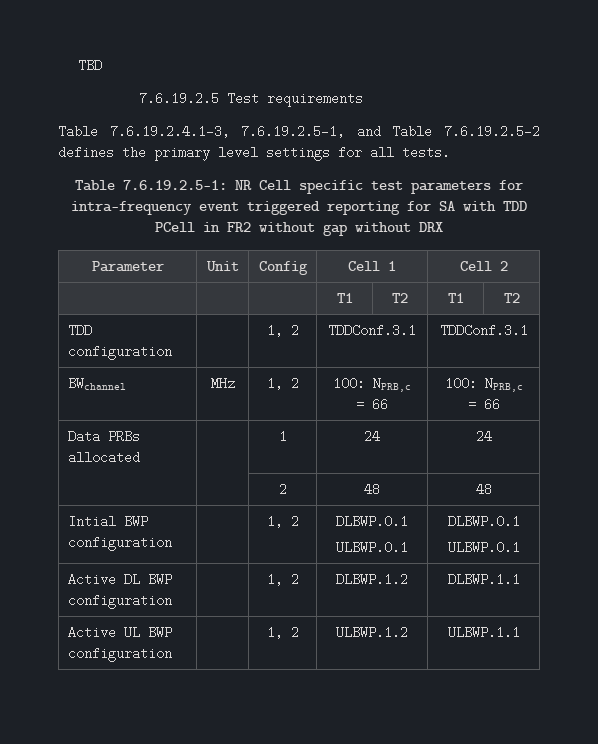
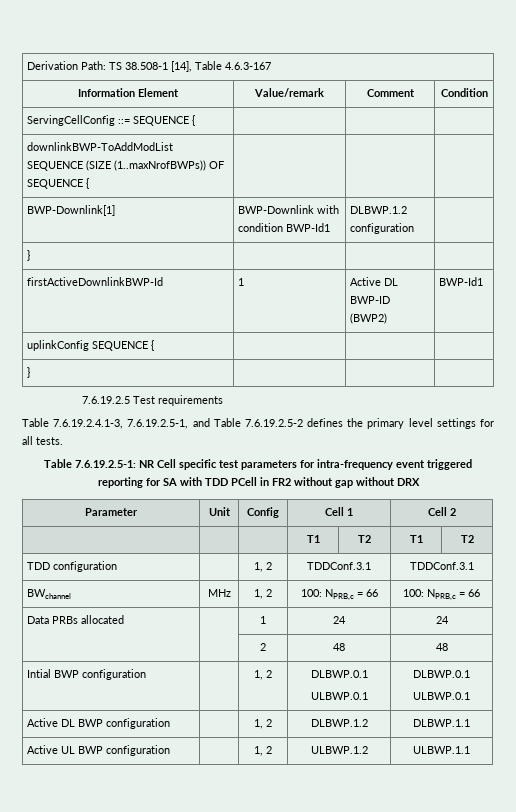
[78,59,103,72] TBD -> [27,61,272,72] [78,88,179,97] [254,88,324,97] [366,89,415,97] [440,88,488,97] [27,115,196,126] [27,142,174,151] [27,160,225,171] [27,178,90,189] [27,205,116,216] [238,205,340,214] [238,223,331,232] [350,206,408,214] [350,223,415,234] [27,250,31,261] [27,277,164,286] [238,278,245,286] [350,277,399,286] [350,296,391,304] [350,313,388,324] [439,277,484,286] [27,340,155,351] [27,367,31,378] Derivation Path: TS 38.508-1 [14], Table 4.6.3-167 // Information Element | Value/remark | Comment | Condition // ServingCellConfig ::= SEQUENCE { | | | // downlinkBWP-ToAddModList SEQUENCE (SIZE (1..maxNrofBWPs)) OF SEQUENCE { | | | // BWP-Downlink[1] | BWP-Downlink with condition BWP-Id1 | DLBWP.1.2 configuration | // } | | | // firstActiveDownlinkBWP-Id | 1 | Active DL BWP-ID (BWP2) | BWP-Id1 // uplinkConfig SEQUENCE { | | | // } | | |

